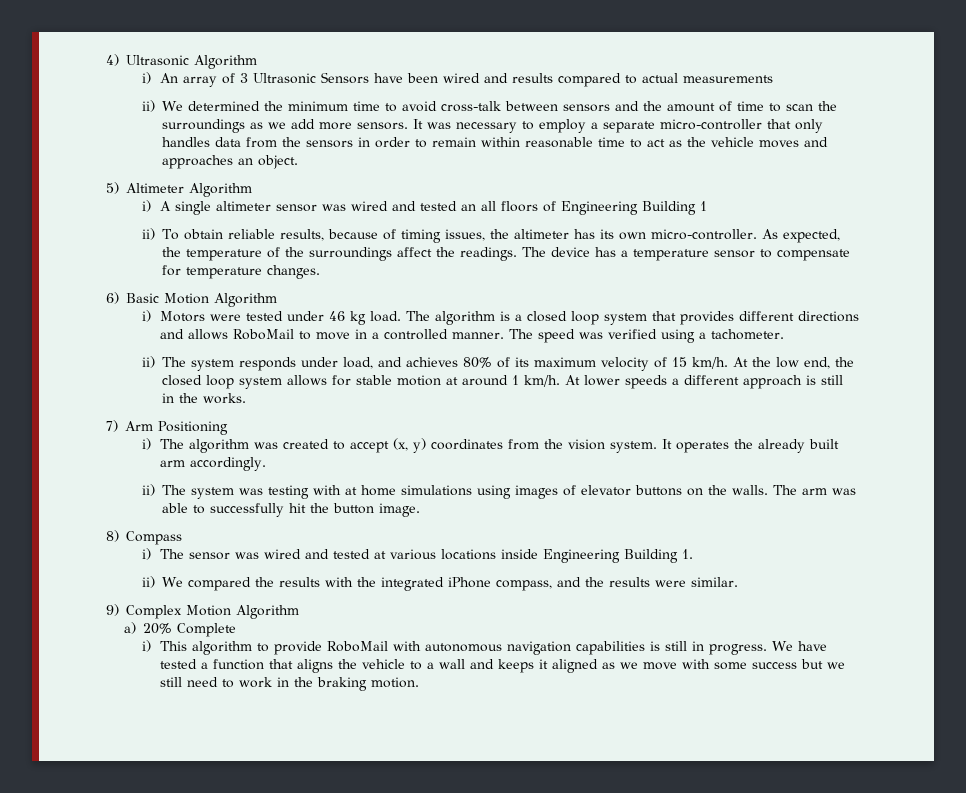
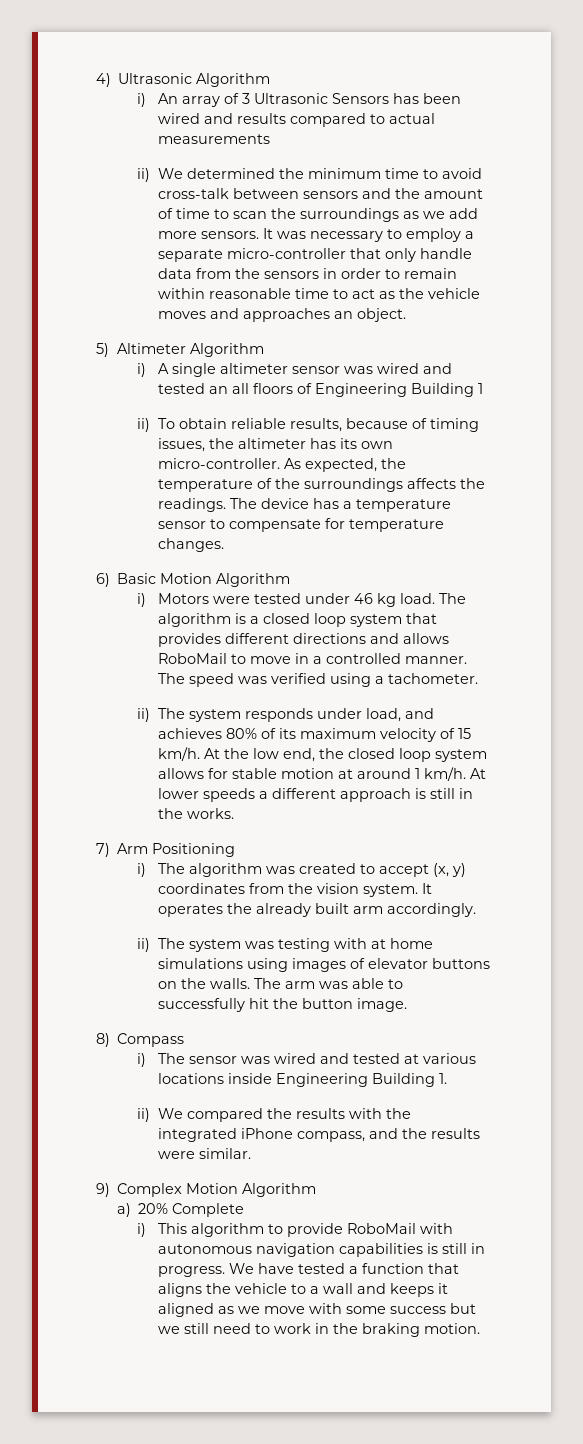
[374,73,404,83] have -> [393,93,420,104] has
[162,137,211,147] handles -> [420,248,473,259] handle
[397,247,433,257] affect -> [407,478,457,489] affects

